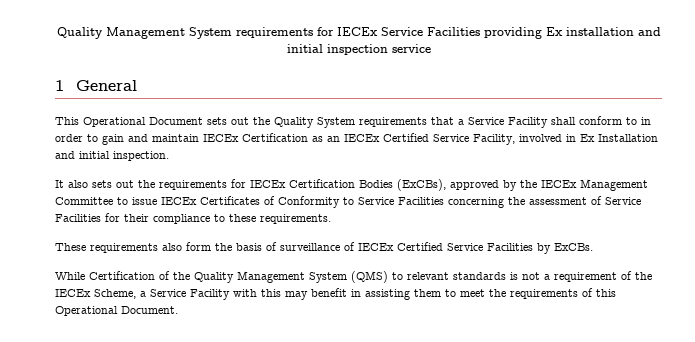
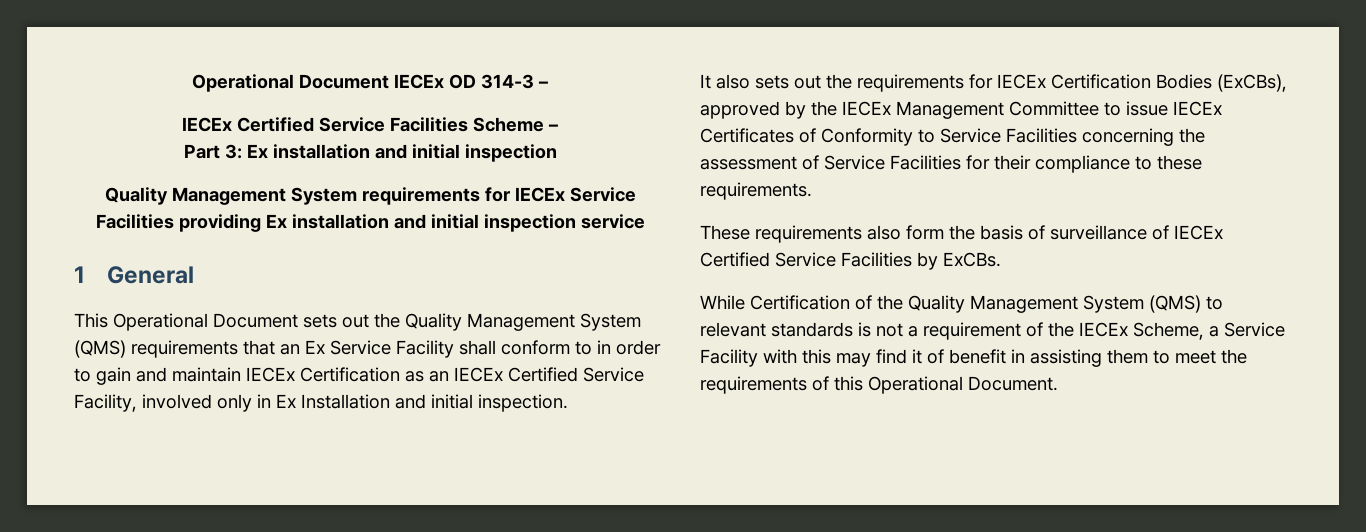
(56, 33) none -> [192,74,548,92] [182,117,558,132] [183,144,557,162] Operational Document IECEx OD 314-3 – // IECEx Certified Service Facilities Scheme – // Part 3: Ex installation and initial inspection //
[317,117,464,128] System requirements that a -> [467,313,641,331] [74,340,325,358] Management System (QMS) requirements that an Ex
(562, 138) none -> [217,394,252,412] only
(308, 295) none -> [876,349,944,364] find it of

